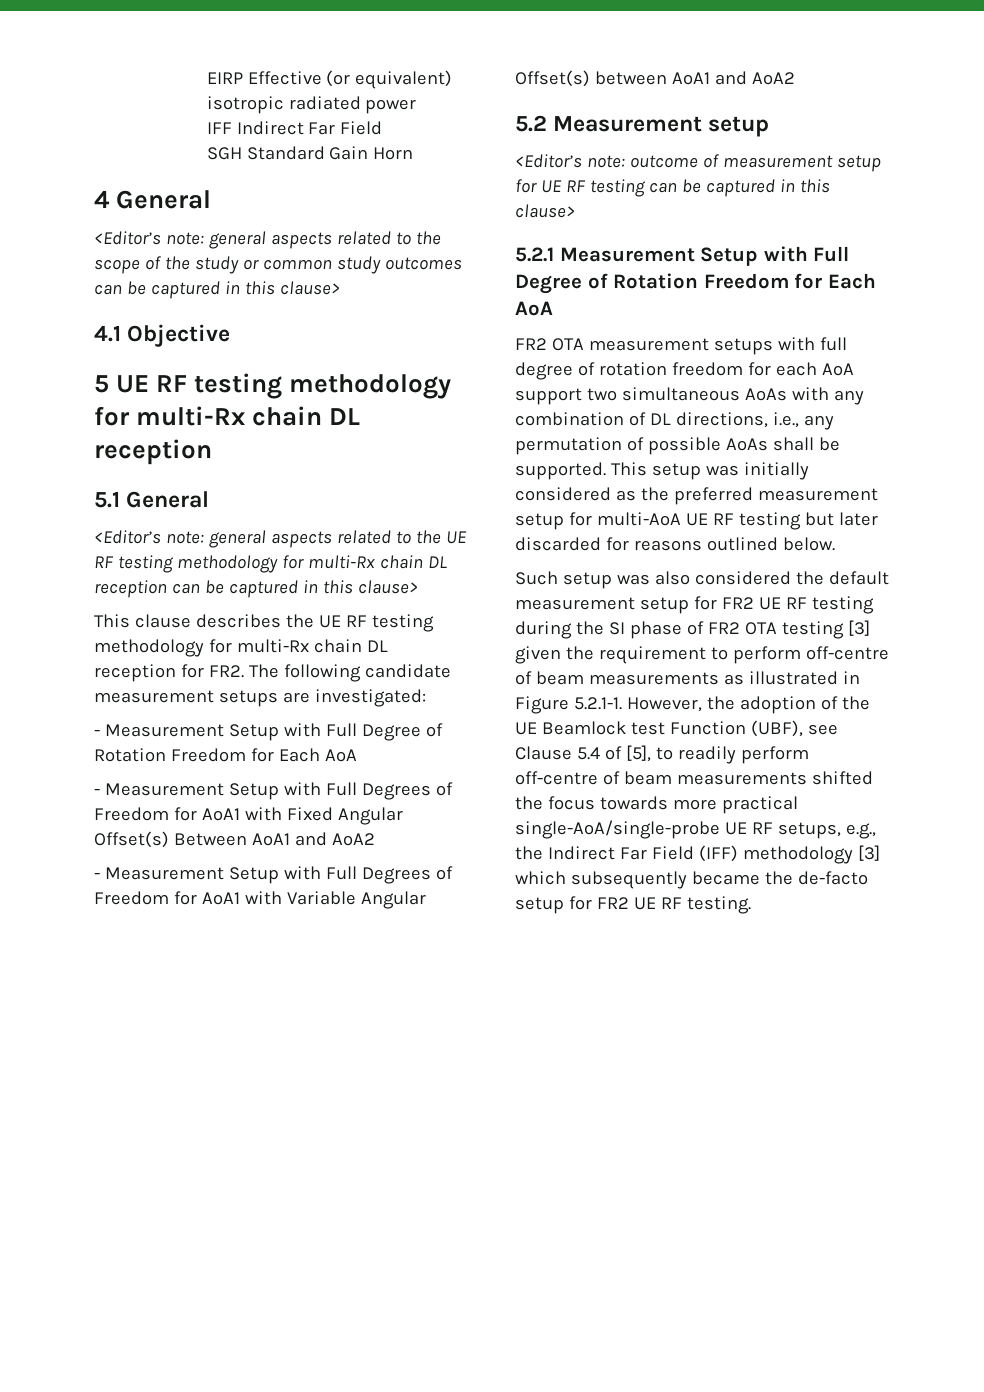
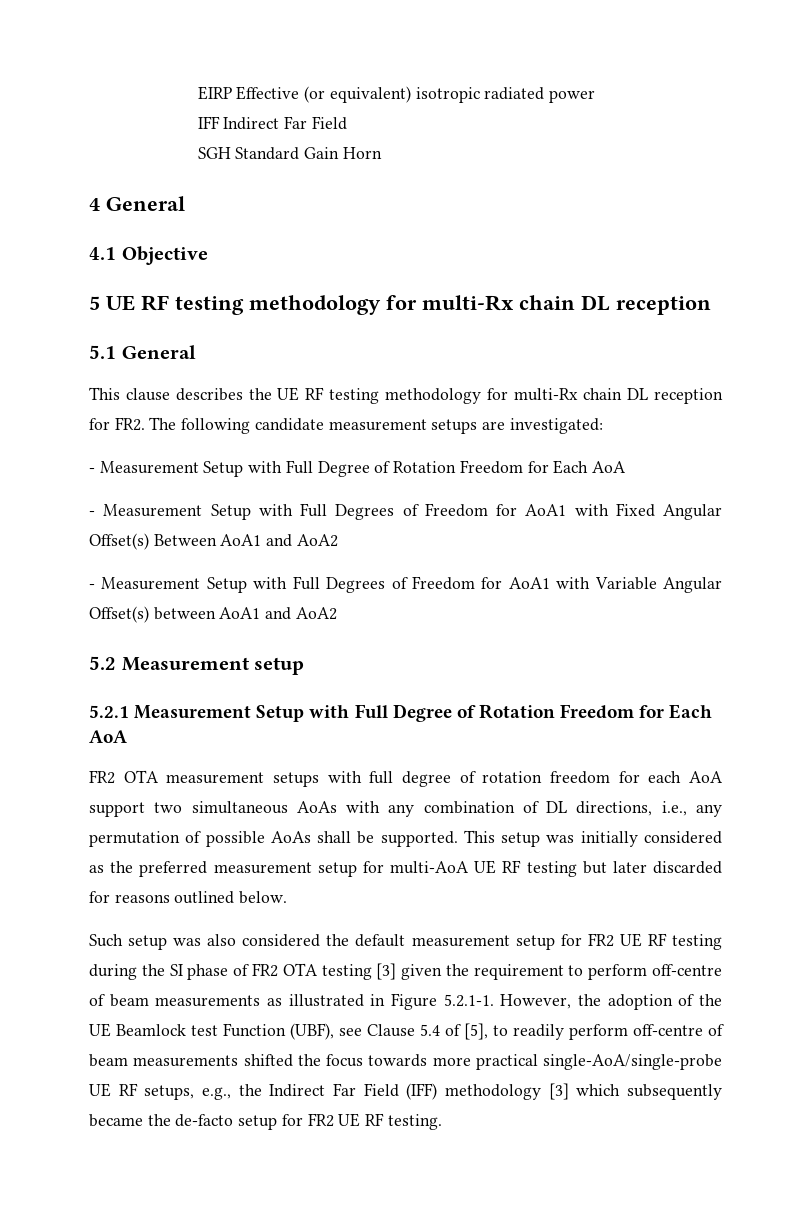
[94,231,441,249] [94,256,462,274] [94,281,340,299] // <Editor’s note: general aspects related to the scope of the study or common study outcomes can be captured in this clause> -> (185, 203) none
[94,530,467,548] [94,555,447,573] [94,580,418,598] // <Editor’s note: general aspects related to the UE RF testing methodology for multi-Rx chain DL reception can be captured in this clause> -> (196, 352) none
[515,154,881,172] [515,179,830,197] [515,204,575,218] // <Editor’s note: outcome of measurement setup for UE RF testing can be captured in this clause> -> (305, 666) none

